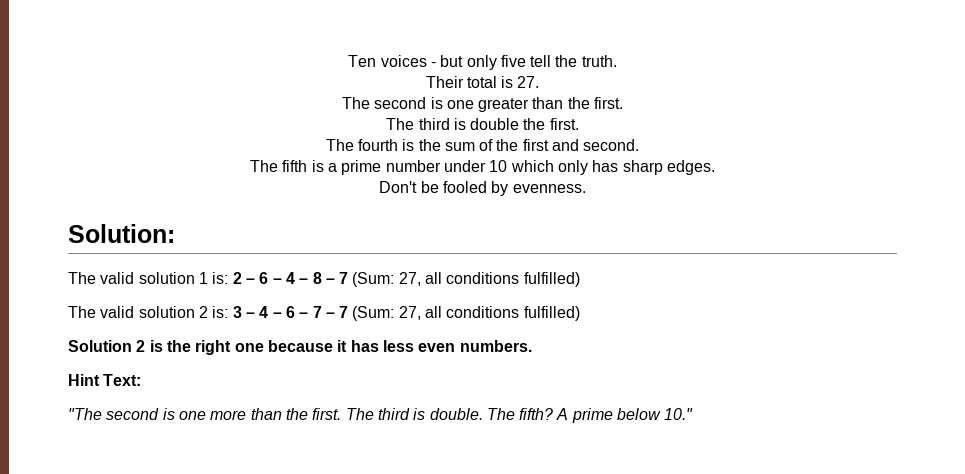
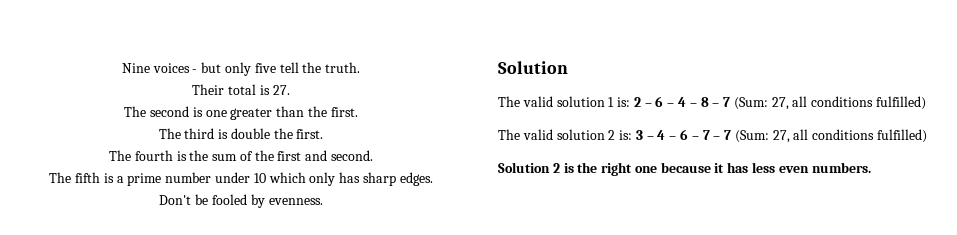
[348,55,377,67] Ten -> [121,63,150,73] Nine
[68,224,175,243] Solution: -> [498,61,568,74] Solution
[68,374,142,386] [68,408,694,423] // Hint Text: // "The second is one more than the first. The third is double. The fifth? A prime below 10." -> (871, 167) none

